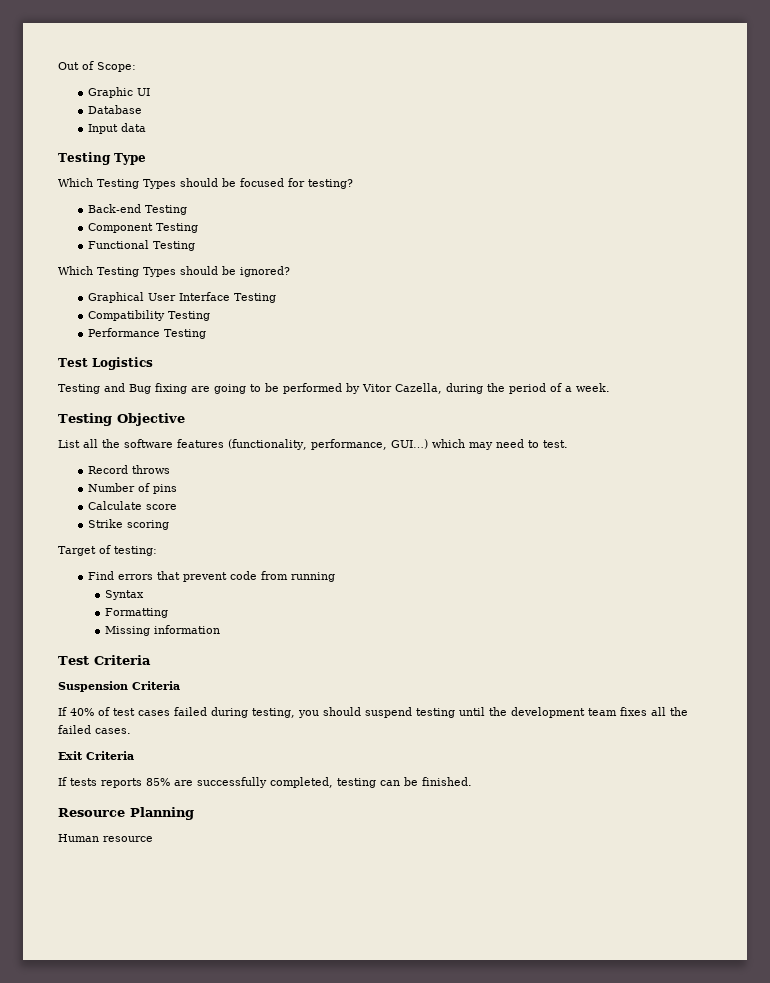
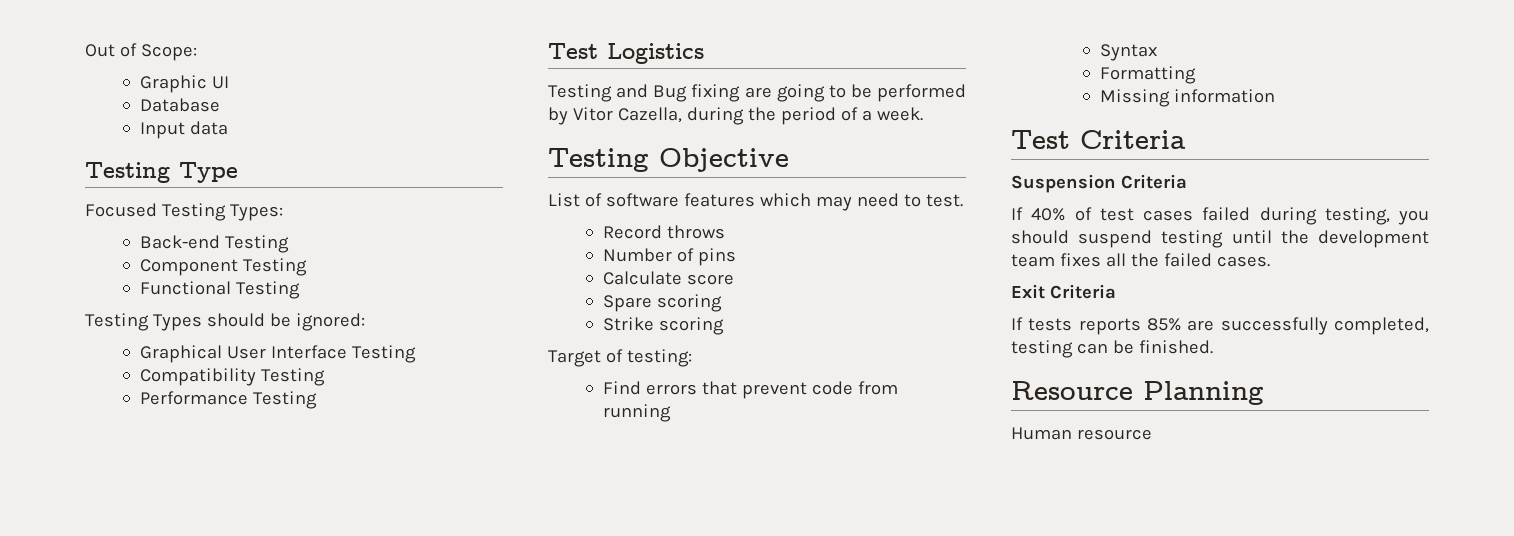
[58,178,353,189] Which Testing Types should be focused for testing? -> [85,203,283,221] Focused Testing Types:
[58,266,290,277] Which Testing Types should be ignored? -> [85,313,365,331] Testing Types should be ignored:
[83,439,428,450] all the software features (functionality, performance, GUI…) -> [584,193,755,207] of software features
(177, 507) none -> [602,294,722,312] // Spare scoring

